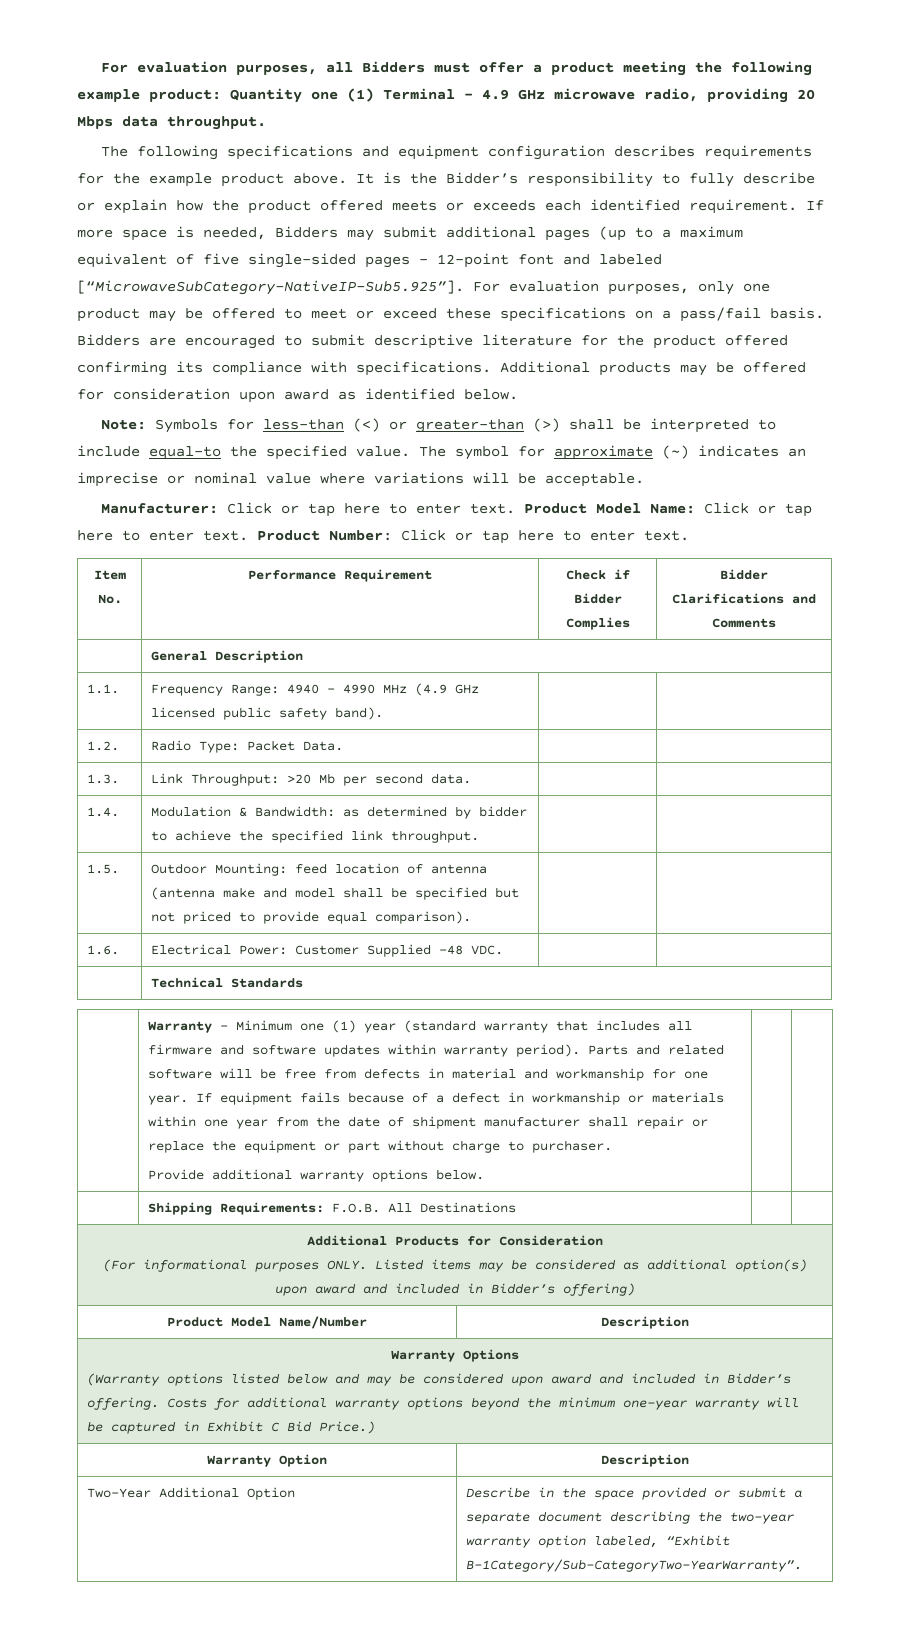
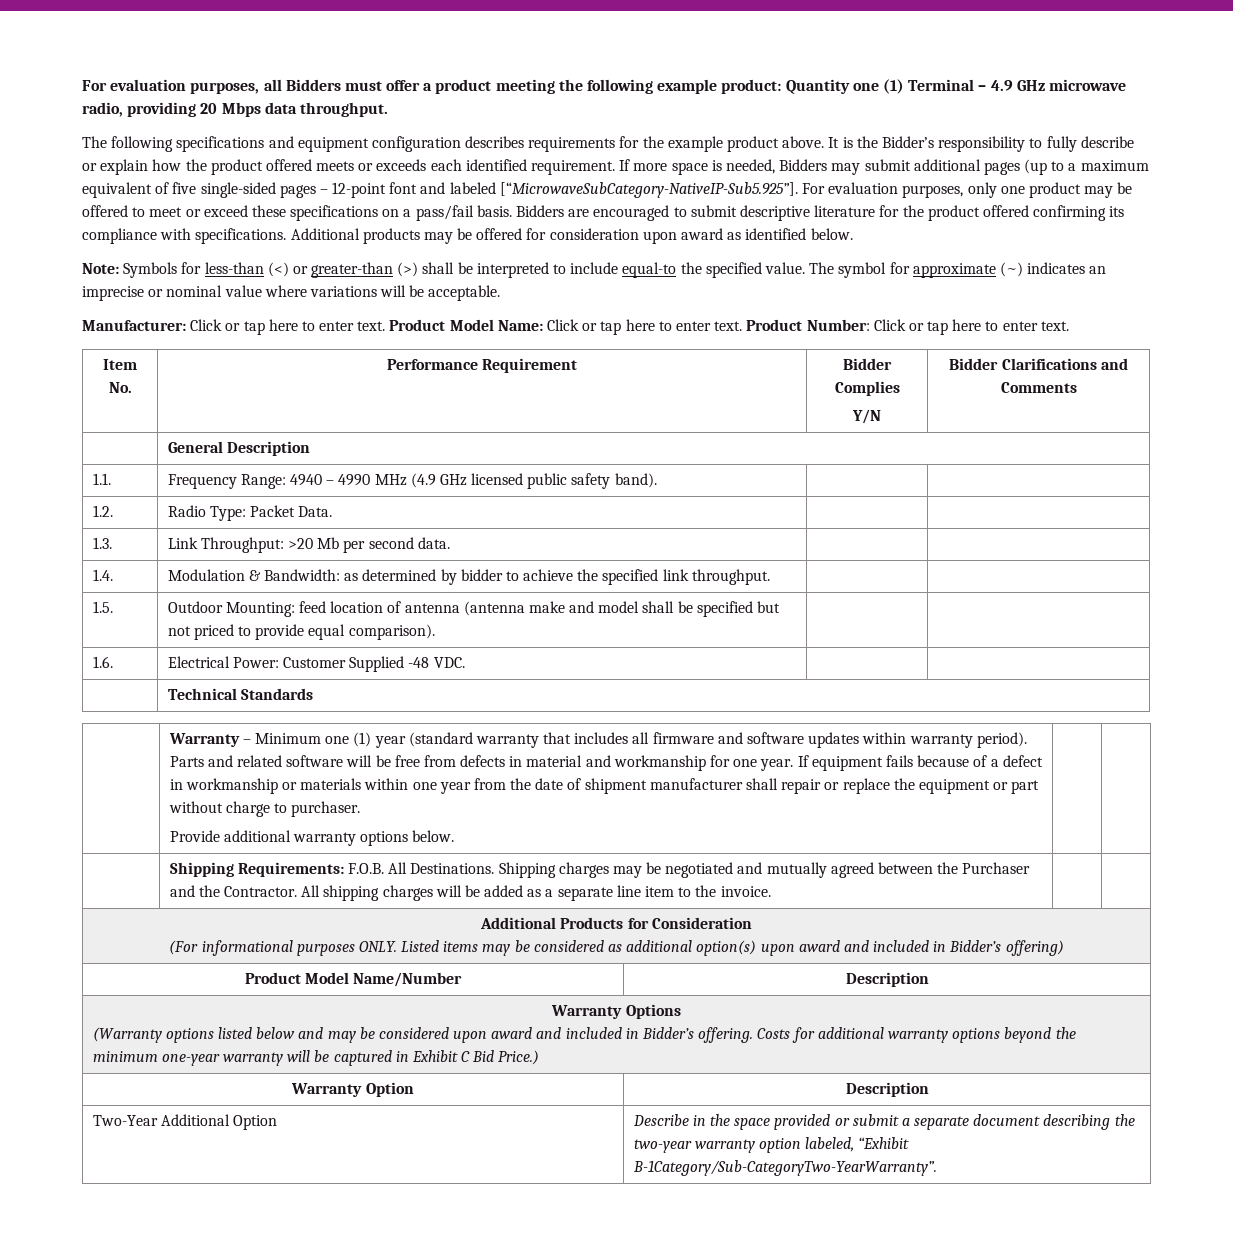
[565,569,630,580] Check if -> (578, 365) none
(630, 623) none -> [852,409,881,424] // Y/N
[420,1202,517,1213] Destinations -> [410,862,1031,878] [169,885,771,901] Destinations. Shipping charges may be negotiated and mutually agreed between the Purchaser and the Contractor. All shipping charges will be added as a separate line item to the invoice.

